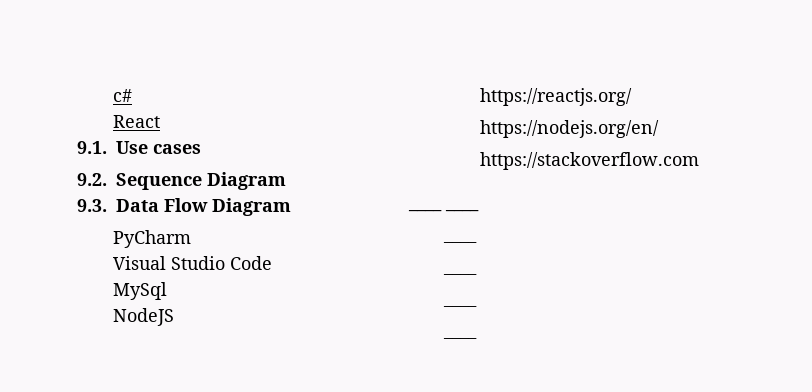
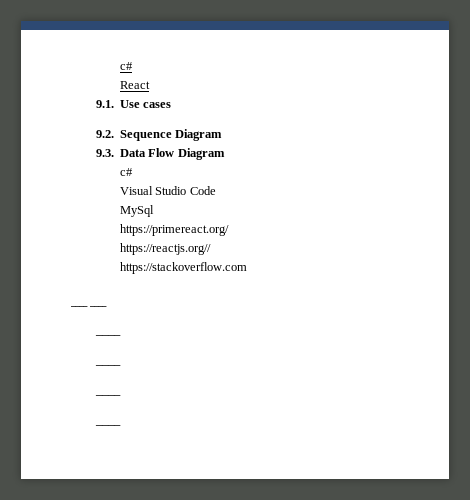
[112,230,191,248] PyCharm -> [120,168,134,176] c#
[112,308,174,326] [479,88,632,106] [479,120,659,138] NodeJS // https://reactjs.org/ // https://nodejs.org/en/ -> [120,224,230,236] [120,243,212,255] https://primereact.org/ // https://reactjs.org//

